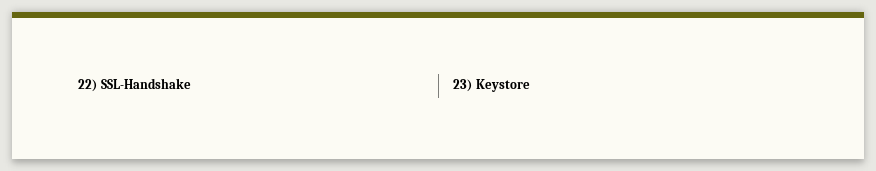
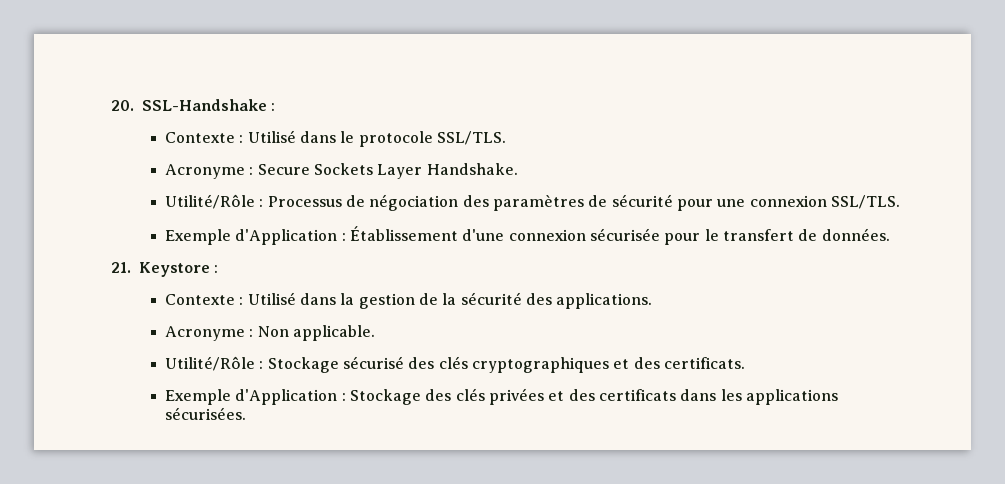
[78,79,97,92] 22) -> [111,100,134,111] 20.
[453,79,530,92] // 23) Keystore -> [271,103,276,111] [165,130,507,147] [165,163,518,179] [165,194,900,211] [165,226,890,245] [111,262,219,277] [165,292,653,309] [165,325,376,341] [165,356,745,373] [165,388,838,405] [165,407,247,420] : // Contexte : Utilisé dans le protocole SSL/TLS. // Acronyme : Secure Sockets Layer Handshake. // Utilité/Rôle : Processus de négociation des paramètres de sécurité pour une connexion SSL/TLS. // Exemple d'Application : Établissement d'une connexion sécurisée pour le transfert de données. // 21. Keystore : // Contexte : Utilisé dans la gestion de la sécurité des applications. // Acronyme : Non applicable. // Utilité/Rôle : Stockage sécurisé des clés cryptographiques et des certificats. // Exemple d'Application : Stockage des clés privées et des certificats dans les applications sécurisées.

